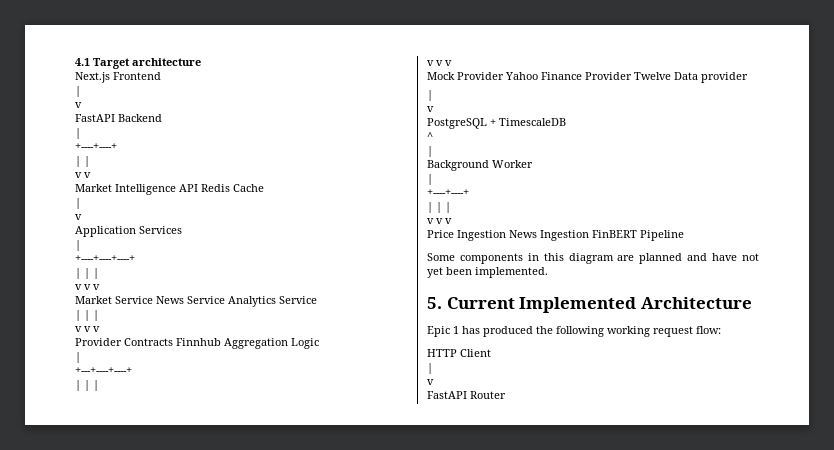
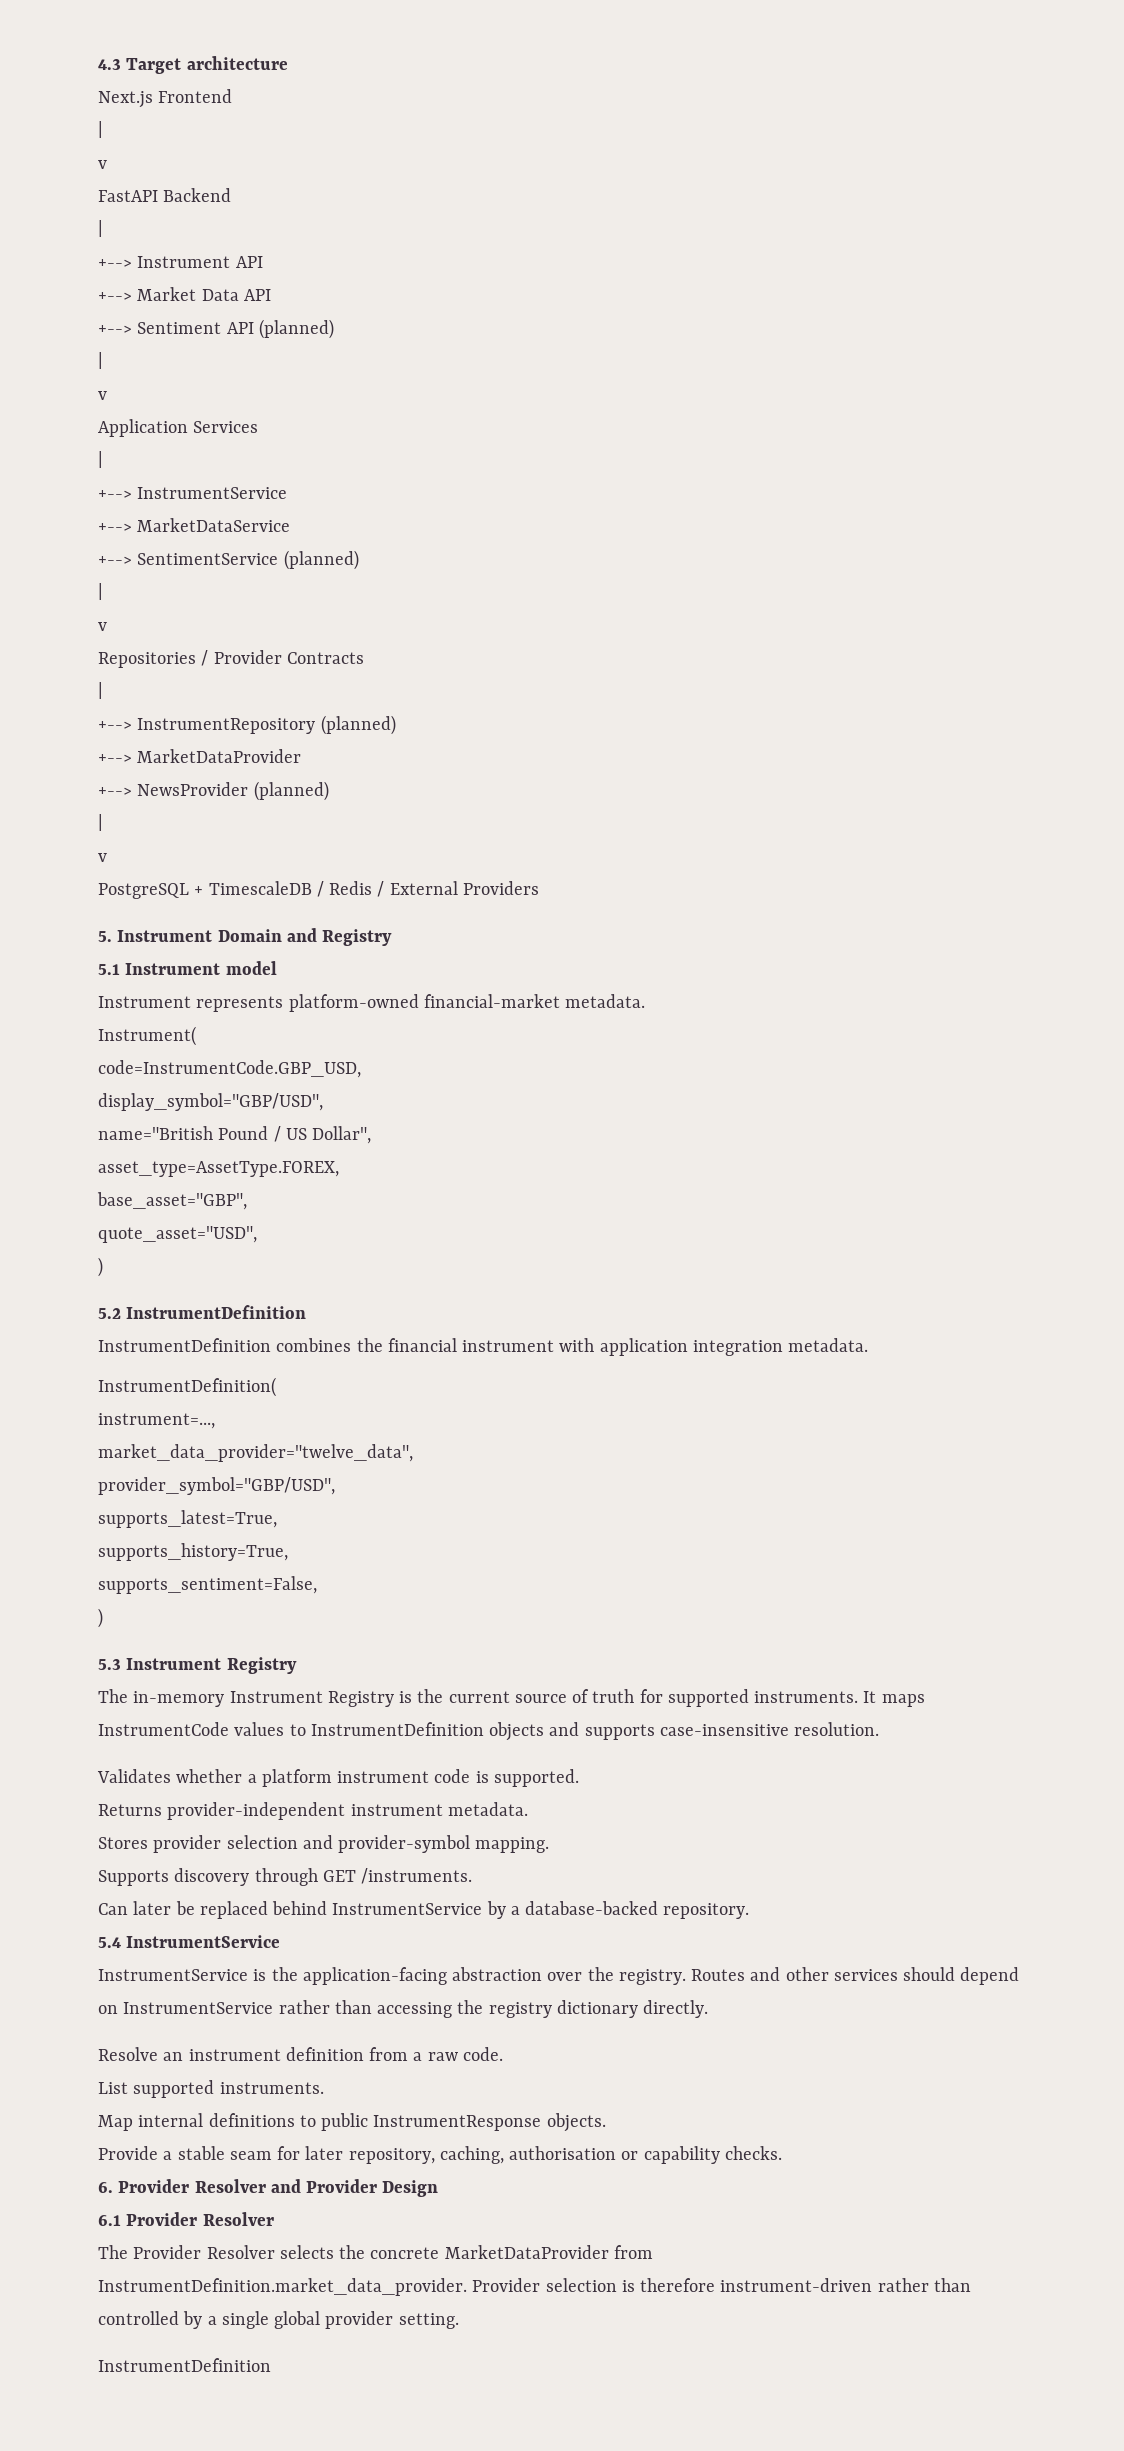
[75,58,90,66] 4.1 -> [98,59,121,70] 4.3
[75,143,117,150] [75,156,90,167] [75,172,91,178] [75,184,264,195] +----+----+ // | | // v v // Market Intelligence API Redis Cache -> [98,256,263,268] [98,287,271,301] [98,319,334,339] +--> Instrument API // +--> Market Data API // +--> Sentiment API (planned)
[75,255,135,262] [75,268,99,279] [75,284,100,290] [75,296,317,307] [75,310,99,321] [75,326,100,332] [75,338,319,349] [75,352,81,363] [75,367,132,374] [75,380,99,391] [427,60,452,66] [427,72,748,83] +----+----+----+ // | | | // v v v // Market Service News Service Analytics Service // | | | // v v v // Provider Contracts Finnhub Aggregation Logic // | // +---+----+----+ // | | | // v v v // Mock Provider Yahoo Finance Provider Twelve Data provider -> [98,487,288,499] [98,518,291,532] [98,550,359,570] [98,583,103,600] [98,622,107,631] [98,650,364,668] [98,682,103,699] [98,715,396,735] [98,749,302,763] [98,781,329,801] +--> InstrumentService // +--> MarketDataService // +--> SentimentService (planned) // | // v // Repositories / Provider Contracts // | // +--> InstrumentRepository (planned) // +--> MarketDataProvider // +--> NewsProvider (planned)
[427,132,433,140] [427,146,433,157] [427,160,533,171] [427,174,433,185] [427,189,469,196] [427,202,451,213] [427,218,452,224] [427,230,684,241] [427,253,759,264] [427,267,548,278] [427,297,752,313] [427,326,721,337] [427,349,491,357] [427,363,433,374] [427,379,434,385] [427,391,506,399] // ^ // | // Background Worker // | // +----+----+ // | | | // v v v // Price Ingestion News Ingestion FinBERT Pipeline // Some components in this diagram are planned and have not yet been implemented. // 5. Current Implemented Architecture // Epic 1 has produced the following working request flow: // HTTP Client // | // v // FastAPI Router -> [316,881,539,897] [98,928,393,946] [98,961,277,975] [98,994,646,1012] [98,1026,196,1046] [98,1060,361,1078] [98,1093,323,1111] [98,1126,372,1144] [98,1161,339,1177] [97,1192,247,1210] [98,1226,257,1243] [98,1257,103,1277] [98,1305,307,1319] [98,1338,869,1356] [98,1377,276,1397] [98,1413,215,1429] [98,1444,413,1462] [98,1477,335,1495] [98,1510,277,1528] [98,1543,288,1561] [98,1576,317,1594] [98,1608,103,1628] [98,1657,297,1674] [98,1689,925,1707] [98,1722,880,1741] [97,1769,579,1787] [98,1802,528,1820] [98,1835,550,1853] [98,1868,473,1886] [98,1901,750,1919] [98,1935,281,1948] [98,1967,1020,1985] [98,2000,709,2018] [98,2047,503,2061] [98,2080,324,2098] [98,2113,606,2132] [98,2146,782,2164] [98,2179,439,2197] [98,2212,274,2226] [98,2245,653,2259] [98,2278,971,2296] [98,2311,459,2329] [98,2358,271,2372] / Redis / External Providers // 5. Instrument Domain and Registry // 5.1 Instrument model // Instrument represents platform-owned financial-market metadata. // Instrument( // code=InstrumentCode.GBP_USD, // display_symbol="GBP/USD", // name="British Pound / US Dollar", // asset_type=AssetType.FOREX, // base_asset="GBP", // quote_asset="USD", // ) // 5.2 InstrumentDefinition // InstrumentDefinition combines the financial instrument with application integration metadata. // InstrumentDefinition( // instrument=..., // market_data_provider="twelve_data", // provider_symbol="GBP/USD", // supports_latest=True, // supports_history=True, // supports_sentiment=False, // ) // 5.3 Instrument Registry // The in-memory Instrument Registry is the current source of truth for supported instruments. It maps InstrumentCode values to InstrumentDefinition objects and supports case-insensitive resolution. // Validates whether a platform instrument code is supported. // Returns provider-independent instrument metadata. // Stores provider selection and provider-symbol mapping. // Supports discovery through GET /instruments. // Can later be replaced behind InstrumentService by a database-backed repository. // 5.4 InstrumentService // InstrumentService is the application-facing abstraction over the registry. Routes and other services should depend on InstrumentService rather than accessing the registry dictionary directly. // Resolve an instrument definition from a raw code. // List supported instruments. // Map internal definitions to public InstrumentResponse objects. // Provide a stable seam for later repository, caching, authorisation or capability checks. // 6. Provider Resolver and Provider Design // 6.1 Provider Resolver // The Provider Resolver selects the concrete MarketDataProvider from InstrumentDefinition.market_data_provider. Provider selection is therefore instrument-driven rather than controlled by a single global provider setting. // InstrumentDefinition

